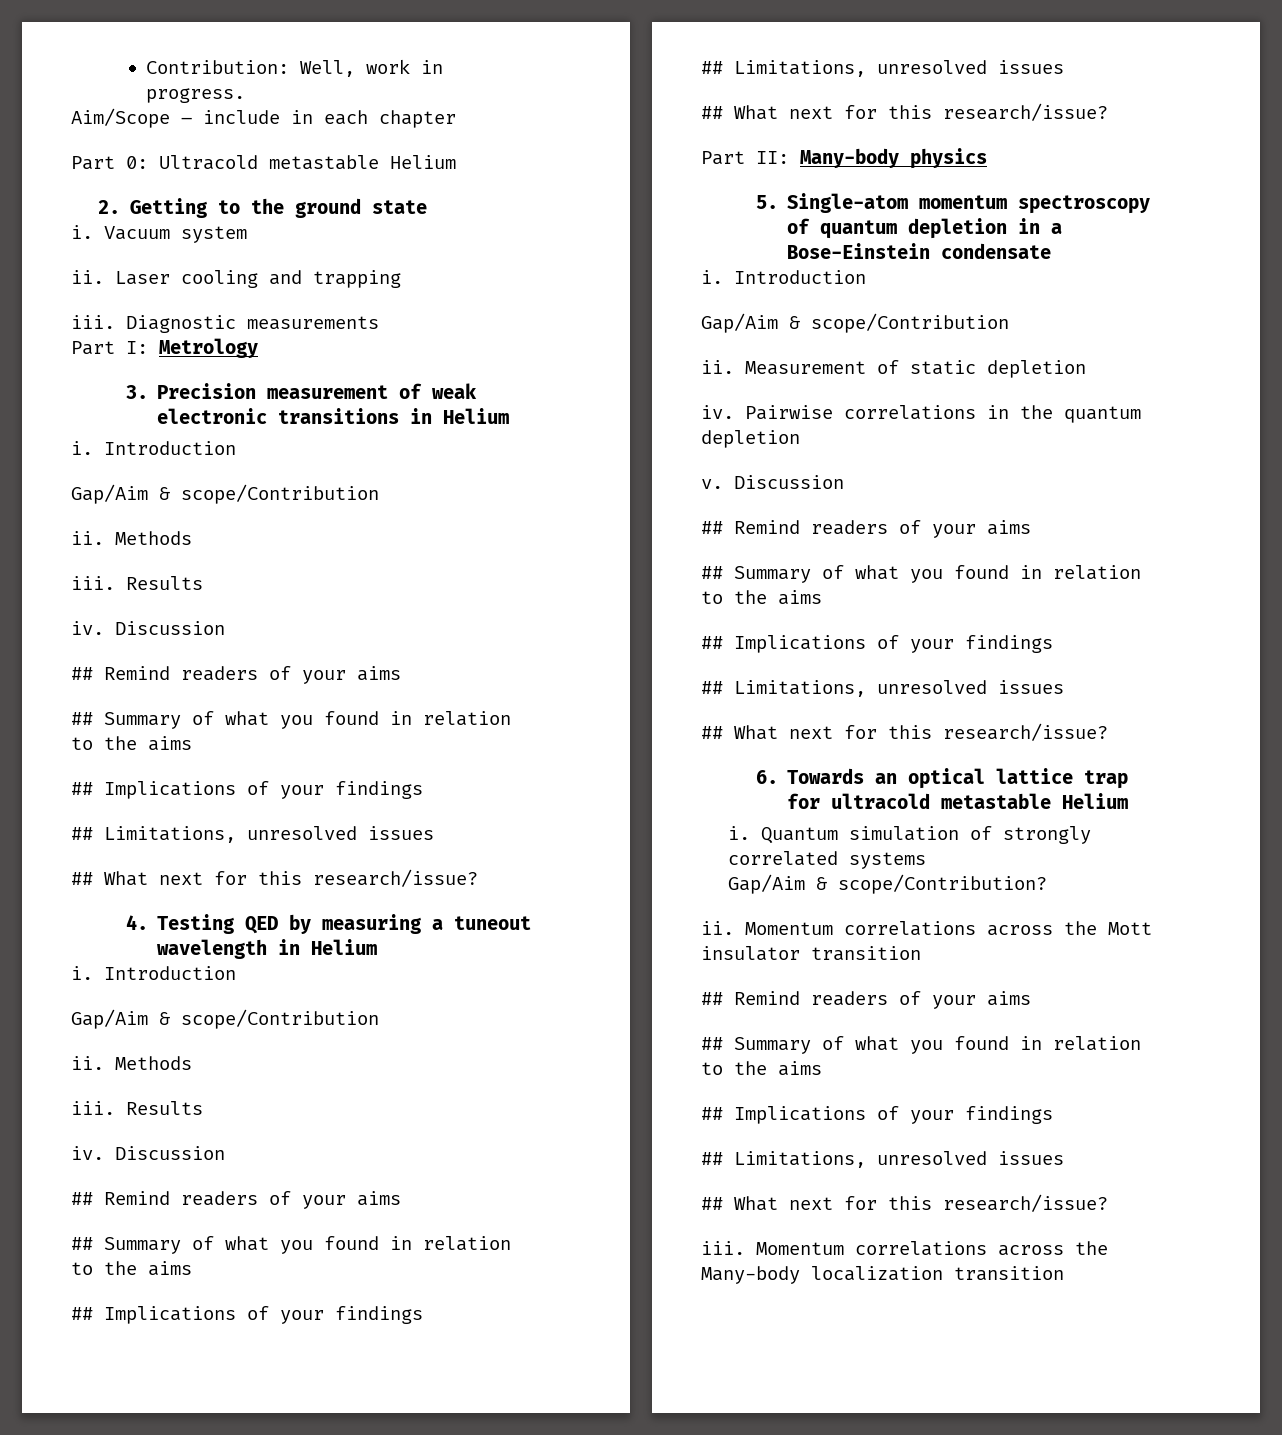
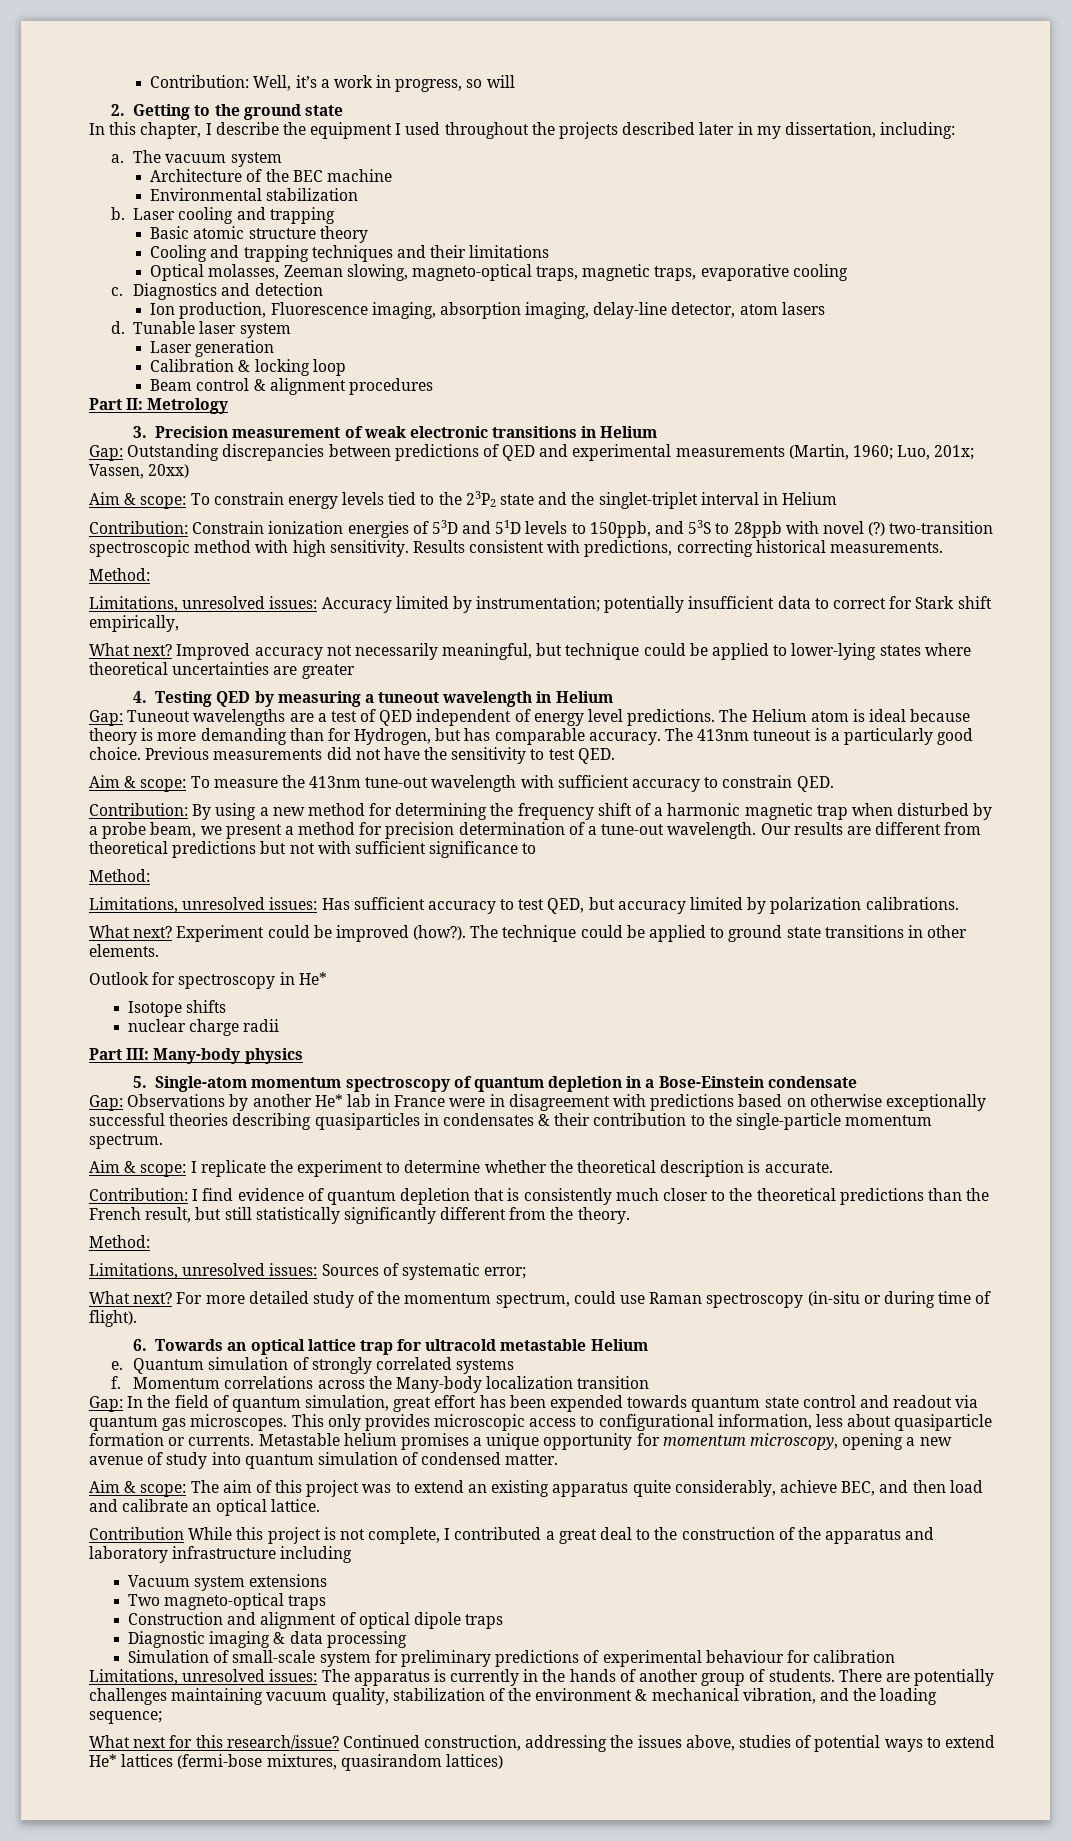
[365,59,443,74] [145,88,245,103] [71,108,456,128] [71,155,456,170] work in progress. // Aim/Scope – include in each chapter // Part 0: Ultracold metastable Helium -> [295,75,515,92] it’s a work in progress, so will
[71,225,247,243] [71,270,401,288] [71,315,379,333] [71,341,148,355] i. Vacuum system // ii. Laser cooling and trapping // iii. Diagnostic measurements // Part I: -> [89,122,956,139] [111,150,282,167] [150,169,392,182] [150,188,359,201] [111,207,335,224] [150,226,368,243] [150,245,550,262] [150,264,848,281] [111,283,323,300] [150,302,825,319] [111,321,291,338] [150,340,275,357] [150,359,346,376] [150,378,433,395] [89,398,144,410] In this chapter, I describe the equipment I used throughout the projects described later in my dissertation, including: // a. The vacuum system // Architecture of the BEC machine // Environmental stabilization // b. Laser cooling and trapping // Basic atomic structure theory // Cooling and trapping techniques and their limitations // Optical molasses, Zeeman slowing, magneto-optical traps, magnetic traps, evaporative cooling // c. Diagnostics and detection // Ion production, Fluorescence imaging, absorption imaging, delay-line detector, atom lasers // d. Tunable laser system // Laser generation // Calibration & locking loop // Beam control & alignment procedures // Part II:
[71,441,236,455] [71,484,379,504] [71,531,192,545] [71,576,203,590] [71,621,225,635] [71,666,401,684] [71,711,511,729] [71,736,192,751] [71,781,423,799] [71,826,434,843] [71,869,478,887] i. Introduction // Gap/Aim & scope/Contribution // ii. Methods // iii. Results // iv. Discussion // ## Remind readers of your aims // ## Summary of what you found in relation to the aims // ## Implications of your findings // ## Limitations, unresolved issues // ## What next for this research/issue? -> [89,444,975,461] [89,464,190,479] [89,491,838,509] [89,520,994,538] [89,540,944,557] [89,568,150,581] [89,596,992,613] [89,615,179,632] [89,643,971,660] [89,662,355,679] Gap: Outstanding discrepancies between predictions of QED and experimental measurements (Martin, 1960; Luo, 201x; Vassen, 20xx) // Aim & scope: To constrain energy levels tied to the 23P2 state and the singlet-triplet interval in Helium // Contribution: Constrain ionization energies of 53D and 51D levels to 150ppb, and 53S to 28ppb with novel (?) two-transition spectroscopic method with high sensitivity. Results consistent with predictions, correcting historical measurements. // Method: // Limitations, unresolved issues: Accuracy limited by instrumentation; potentially insufficient data to correct for Stark shift empirically, // What next? Improved accuracy not necessarily meaningful, but technique could be applied to lower-lying states where theoretical uncertainties are greater
[71,966,236,980] [71,1009,379,1029] [71,1056,192,1070] [71,1101,203,1115] [71,1146,225,1160] [71,1191,401,1209] [71,1236,511,1254] [71,1261,192,1276] [71,1306,423,1324] [701,60,1064,77] [701,103,1108,121] [701,151,789,165] i. Introduction // Gap/Aim & scope/Contribution // ii. Methods // iii. Results // iv. Discussion // ## Remind readers of your aims // ## Summary of what you found in relation to the aims // ## Implications of your findings // ## Limitations, unresolved issues // ## What next for this research/issue? // Part II: -> [89,709,971,726] [89,728,974,745] [89,747,615,764] [89,775,834,792] [89,803,993,820] [89,822,982,839] [89,841,537,858] [89,869,150,882] [89,897,959,914] [89,925,968,942] [89,944,159,957] [89,972,327,989] [128,1000,227,1017] [128,1019,280,1036] [89,1048,150,1060] Gap: Tuneout wavelengths are a test of QED independent of energy level predictions. The Helium atom is ideal because theory is more demanding than for Hydrogen, but has comparable accuracy. The 413nm tuneout is a particularly good choice. Previous measurements did not have the sensitivity to test QED. // Aim & scope: To measure the 413nm tune-out wavelength with sufficient accuracy to constrain QED. // Contribution: By using a new method for determining the frequency shift of a harmonic magnetic trap when disturbed by a probe beam, we present a method for precision determination of a tune-out wavelength. Our results are different from theoretical predictions but not with sufficient significance to // Method: // Limitations, unresolved issues: Has sufficient accuracy to test QED, but accuracy limited by polarization calibrations. // What next? Experiment could be improved (how?). The technique could be applied to ground state transitions in other elements. // Outlook for spectroscopy in He* // Isotope shifts // nuclear charge radii // Part III:
[701,270,866,284] [701,313,1009,333] [701,360,1086,378] [701,405,1141,423] [701,430,800,448] [701,475,844,489] [701,520,1031,538] [701,565,1141,583] [701,590,822,605] [701,635,1053,653] [701,680,1064,697] [701,723,1108,741] i. Introduction // Gap/Aim & scope/Contribution // ii. Measurement of static depletion // iv. Pairwise correlations in the quantum depletion // v. Discussion // ## Remind readers of your aims // ## Summary of what you found in relation to the aims // ## Implications of your findings // ## Limitations, unresolved issues // ## What next for this research/issue? -> [89,1094,986,1111] [89,1113,933,1130] [89,1134,163,1149] [89,1160,833,1177] [89,1188,990,1205] [89,1207,630,1224] [89,1235,150,1248] [89,1263,527,1280] [89,1291,992,1308] [89,1310,137,1327] Gap: Observations by another He* lab in France were in disagreement with predictions based on otherwise exceptionally successful theories describing quasiparticles in condensates & their contribution to the single-particle momentum spectrum. // Aim & scope: I replicate the experiment to determine whether the theoretical description is accurate. // Contribution: I find evidence of quantum depletion that is consistently much closer to the theoretical predictions than the French result, but still statistically significantly different from the theory. // Method: // Limitations, unresolved issues: Sources of systematic error; // What next? For more detailed study of the momentum spectrum, could use Raman spectroscopy (in-situ or during time of flight).
[728,826,751,840] i. -> [111,1361,124,1370] e.
[728,874,1048,894] [701,921,1152,936] [701,946,921,961] [701,991,1031,1009] [701,1036,1141,1054] [701,1061,822,1076] [701,1106,1053,1124] [701,1151,1064,1168] [701,1194,1108,1212] [701,1241,745,1255] Gap/Aim & scope/Contribution? // ii. Momentum correlations across the Mott insulator transition // ## Remind readers of your aims // ## Summary of what you found in relation to the aims // ## Implications of your findings // ## Limitations, unresolved issues // ## What next for this research/issue? // iii. -> [111,1376,122,1389] f.
(1064, 1273) none -> [89,1395,979,1412] [89,1414,993,1431] [89,1433,952,1450] [89,1452,559,1469] [89,1480,983,1497] [89,1499,320,1516] [89,1527,935,1544] [89,1546,353,1563] [128,1574,328,1591] [128,1593,327,1610] [128,1612,504,1629] [128,1631,407,1648] [128,1650,896,1667] [89,1669,995,1686] [89,1688,938,1705] [89,1711,162,1724] [89,1735,995,1752] [89,1754,503,1771] // Gap: In the field of quantum simulation, great effort has been expended towards quantum state control and readout via quantum gas microscopes. This only provides microscopic access to configurational information, less about quasiparticle formation or currents. Metastable helium promises a unique opportunity for momentum microscopy, opening a new avenue of study into quantum simulation of condensed matter. // Aim & scope: The aim of this project was to extend an existing apparatus quite considerably, achieve BEC, and then load and calibrate an optical lattice. // Contribution While this project is not complete, I contributed a great deal to the construction of the apparatus and laboratory infrastructure including // Vacuum system extensions // Two magneto-optical traps // Construction and alignment of optical dipole traps // Diagnostic imaging & data processing // Simulation of small-scale system for preliminary predictions of experimental behaviour for calibration // Limitations, unresolved issues: The apparatus is currently in the hands of another group of students. There are potentially challenges maintaining vacuum quality, stabilization of the environment & mechanical vibration, and the loading sequence; // What next for this research/issue? Continued construction, addressing the issues above, studies of potential ways to extend He* lattices (fermi-bose mixtures, quasirandom lattices)

